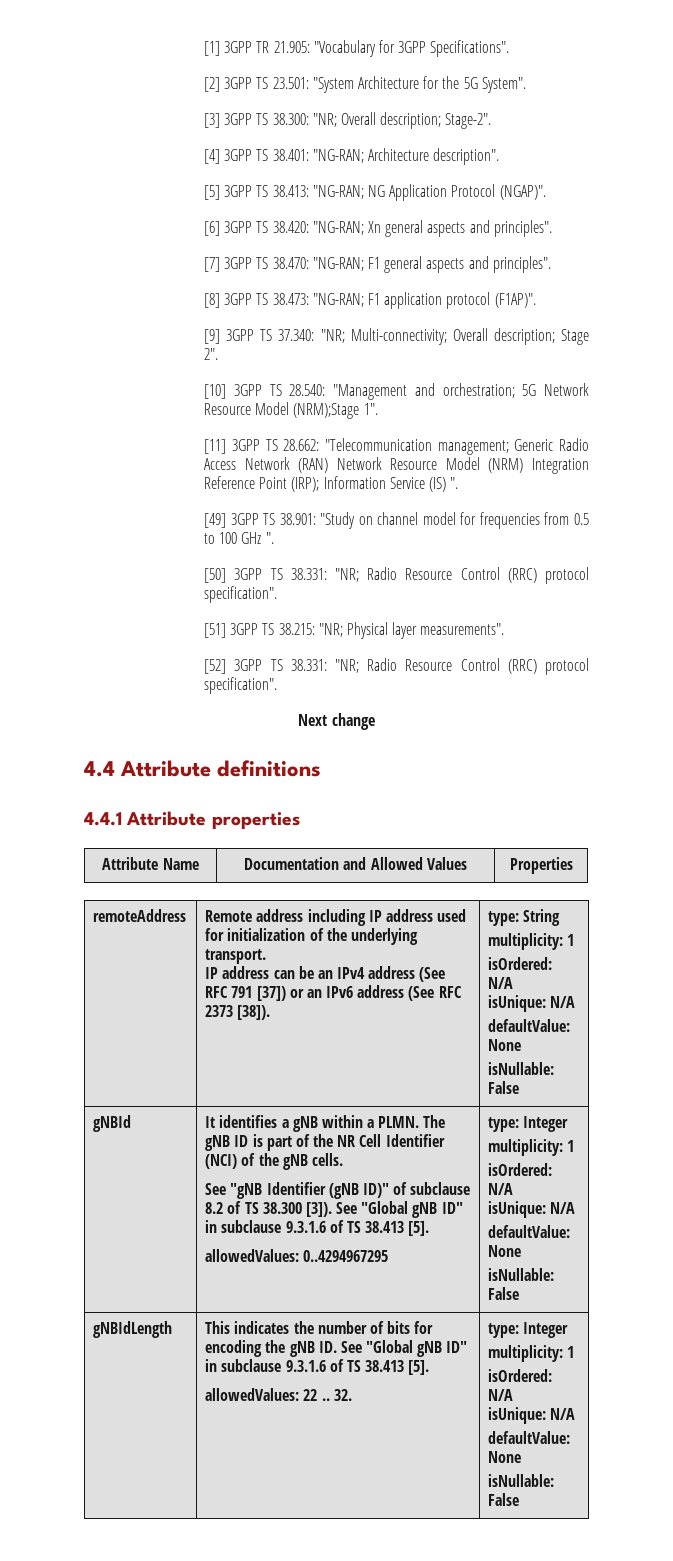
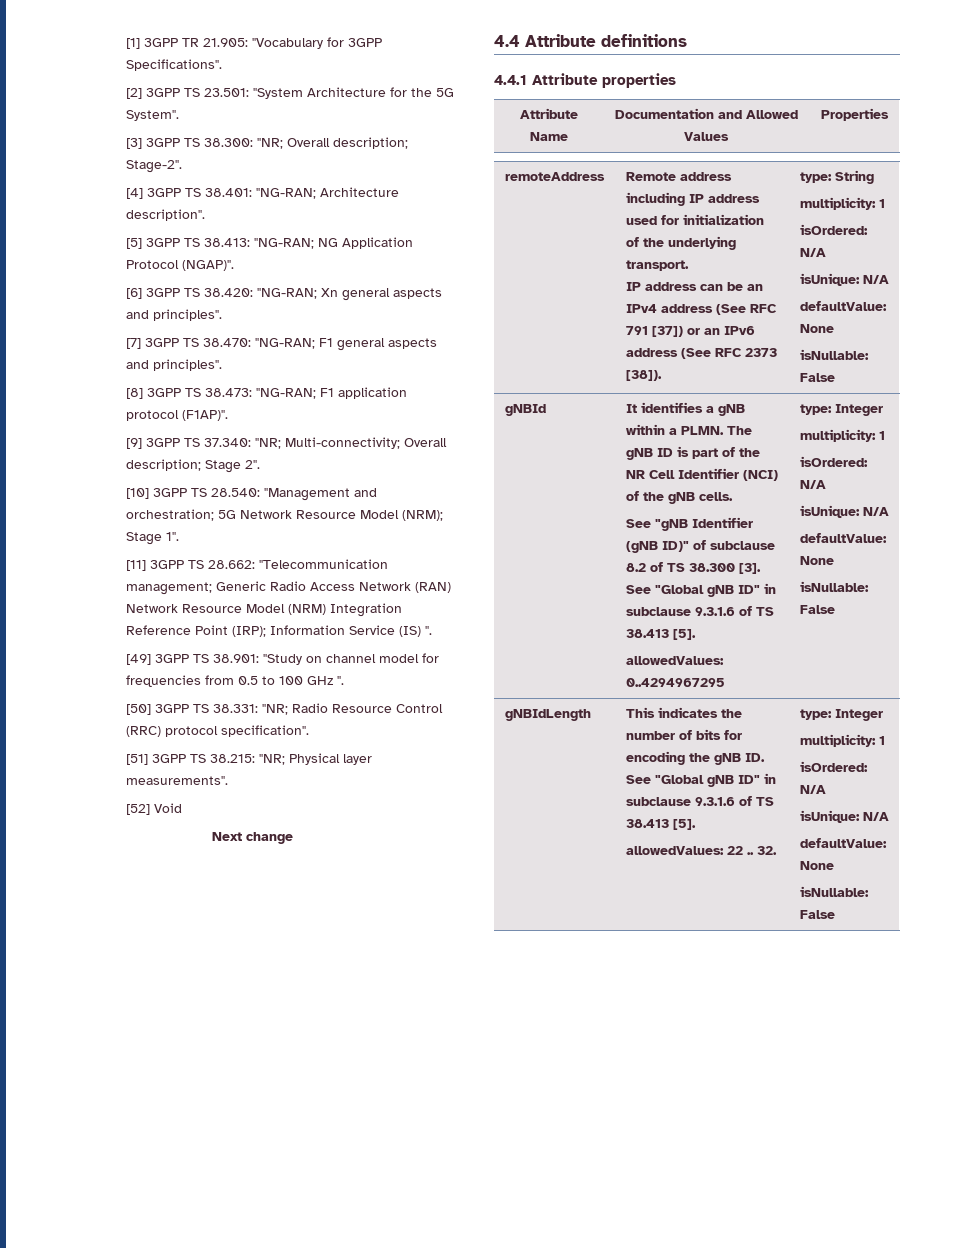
[293,403,360,419] (NRM);Stage -> [402,510,444,521] [126,532,163,545] (NRM); Stage
[234,658,590,675] [204,677,278,694] 3GPP TS 38.331: "NR; Radio Resource Control (RRC) protocol specification". -> [154,803,183,813] Void
[305,1202,332,1217] [3]). -> [738,563,761,574] [3].

